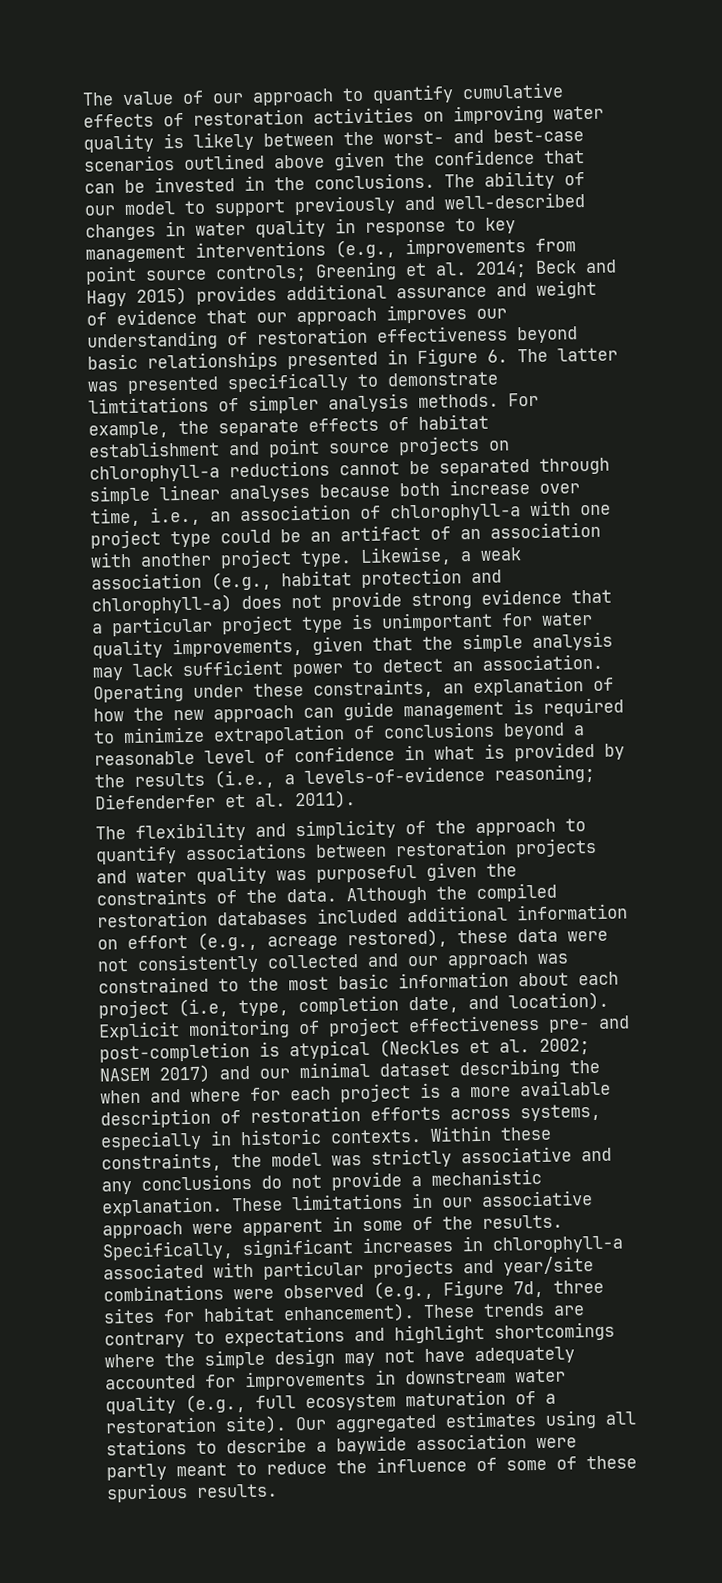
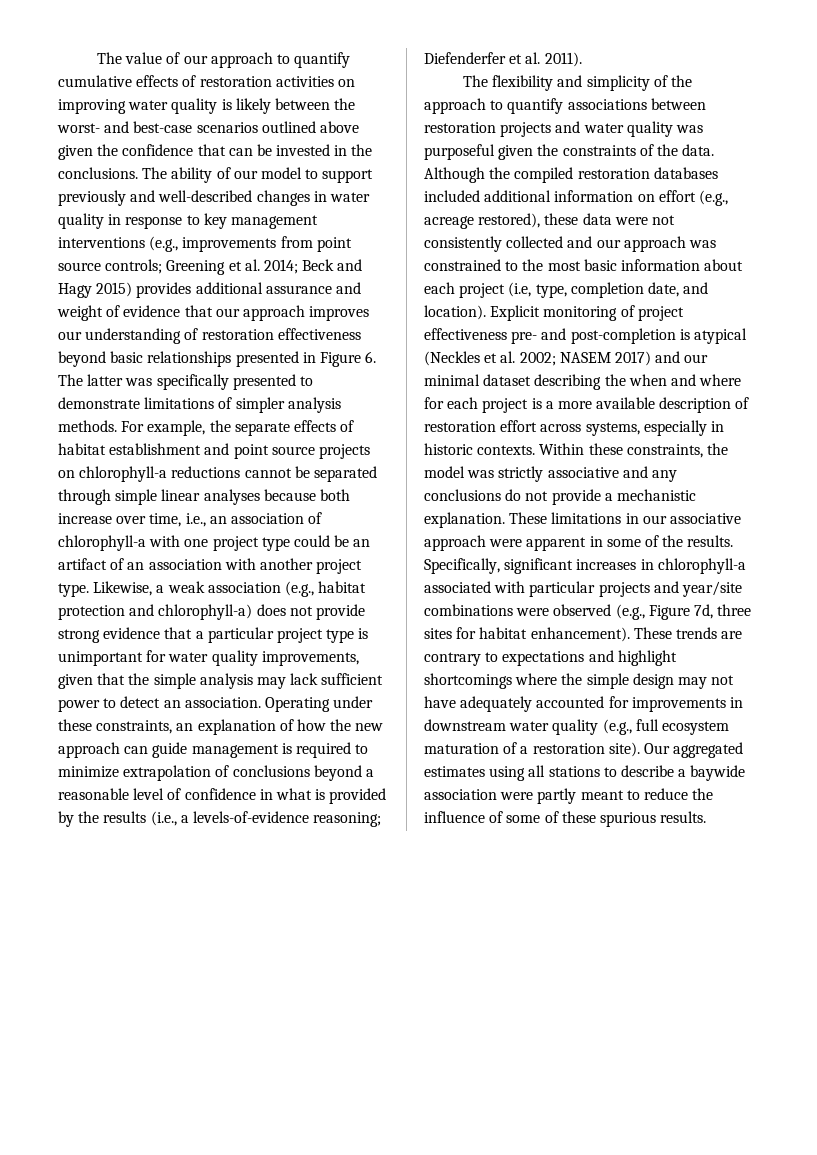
[127,372,349,394] presented specifically -> [156,374,296,390] specifically presented
[88,396,209,414] limtitations -> [144,397,215,409] limitations
[370,1106,441,1121] efforts -> [500,420,538,432] effort

